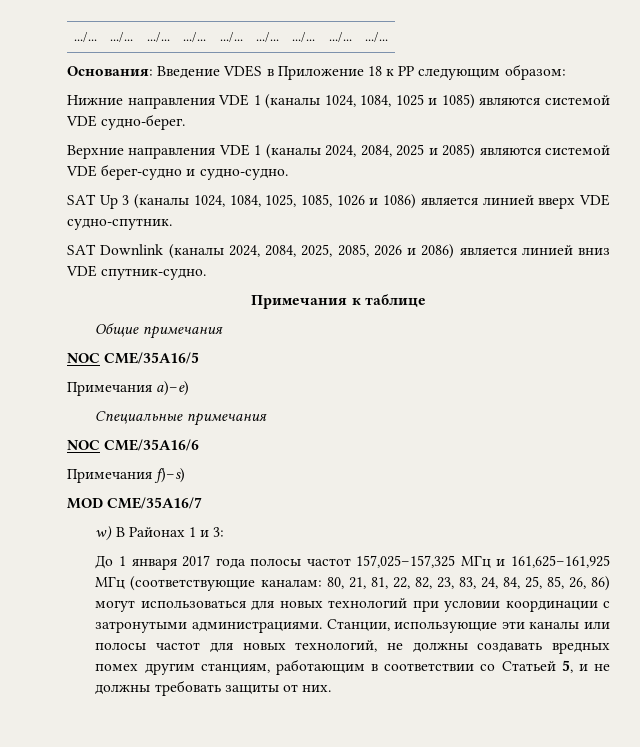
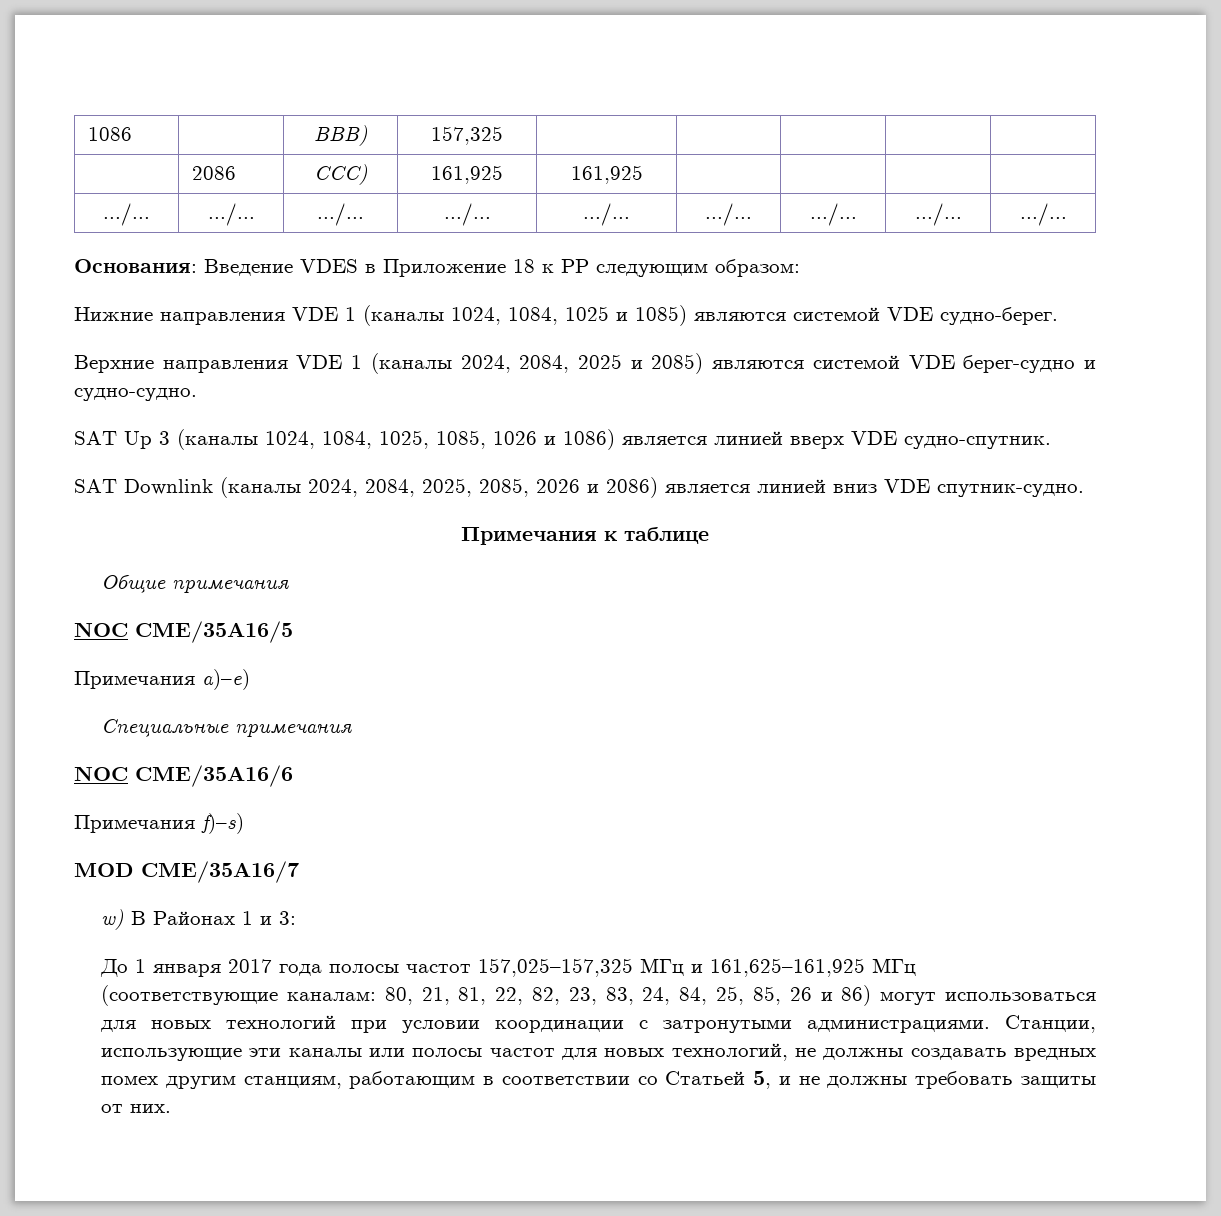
(74, 37) none -> [87,127,132,141] [313,125,368,146] [431,126,503,145] [191,166,236,180] [313,164,368,185] [431,165,503,184] [570,165,643,184] 1086 | | BBB) | 157,325 | | | | | // | 2086 | CCC) | 161,925 | 161,925 | | | | //
[568,577,586,589] 26, -> [789,987,833,1001] 26 и

